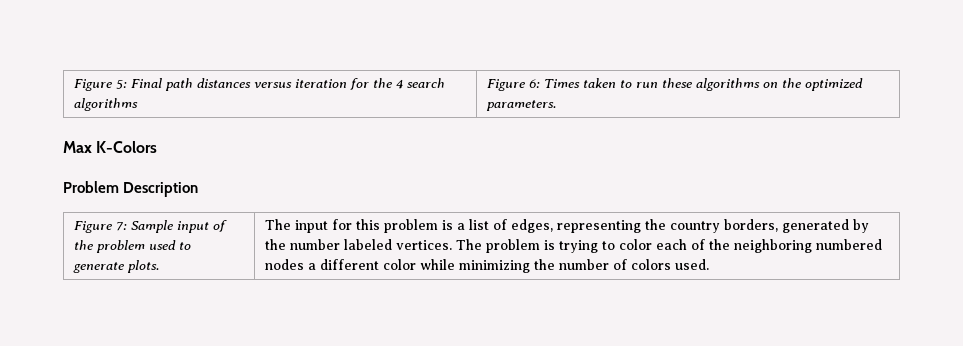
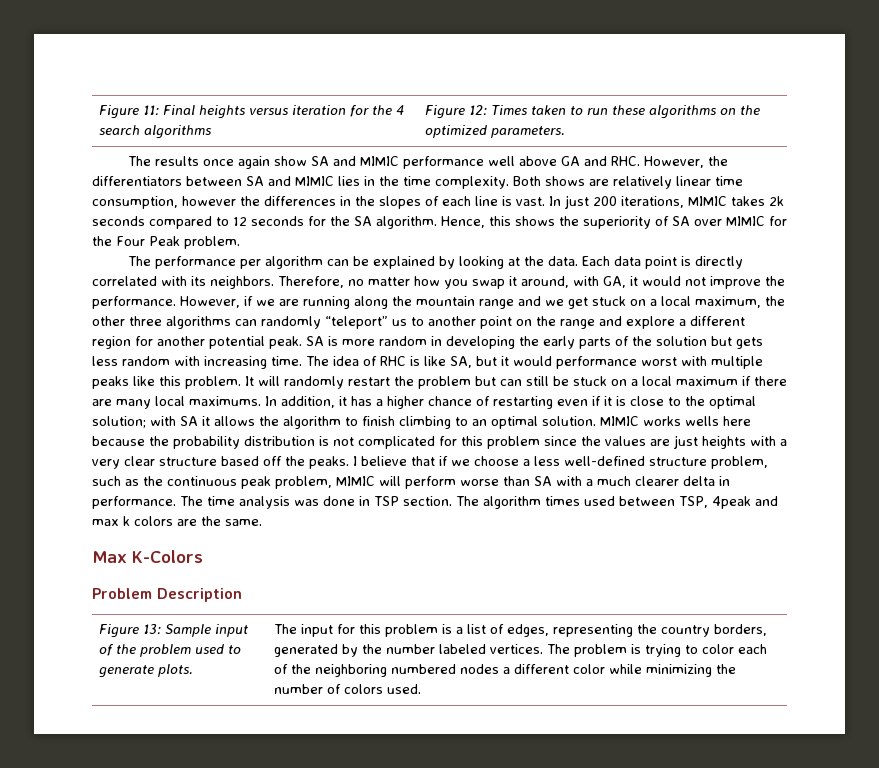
[74,78,252,91] Figure 5: Final path distances -> [98,105,245,119] Figure 11: Final heights
[529,79,541,88] 6: -> [468,105,487,116] 12:
(557, 105) none -> [128,156,729,169] [92,176,743,189] [92,195,784,209] [92,216,787,229] [92,236,240,249] [128,256,744,269] [92,276,785,289] [92,296,785,309] [92,316,745,329] [92,336,763,349] [92,356,763,369] [92,376,787,389] [92,396,756,409] [92,416,751,429] [92,435,787,449] [92,456,768,469] [92,476,730,489] [92,496,778,509] [92,516,262,526] // The results once again show SA and MIMIC performance well above GA and RHC. However, the differentiators between SA and MIMIC lies in the time complexity. Both shows are relatively linear time consumption, however the differences in the slopes of each line is vast. In just 200 iterations, MIMIC takes 2k seconds compared to 12 seconds for the SA algorithm. Hence, this shows the superiority of SA over MIMIC for the Four Peak problem. // The performance per algorithm can be explained by looking at the data. Each data point is directly correlated with its neighbors. Therefore, no matter how you swap it around, with GA, it would not improve the performance. However, if we are running along the mountain range and we get stuck on a local maximum, the other three algorithms can randomly “teleport” us to another point on the range and explore a different region for another potential peak. SA is more random in developing the early parts of the solution but gets less random with increasing time. The idea of RHC is like SA, but it would performance worst with multiple peaks like this problem. It will randomly restart the problem but can still be stuck on a local maximum if there are many local maximums. In addition, it has a higher chance of restarting even if it is close to the optimal solution; with SA it allows the algorithm to finish climbing to an optimal solution. MIMIC works wells here because the probability distribution is not complicated for this problem since the values are just heights with a very clear structure based off the peaks. I believe that if we choose a less well-defined structure problem, such as the continuous peak problem, MIMIC will perform worse than SA with a much clearer delta in performance. The time analysis was done in TSP section. The algorithm times used between TSP, 4peak and max k colors are the same.
[116,222,128,231] 7: -> [142,624,161,635] 13:

